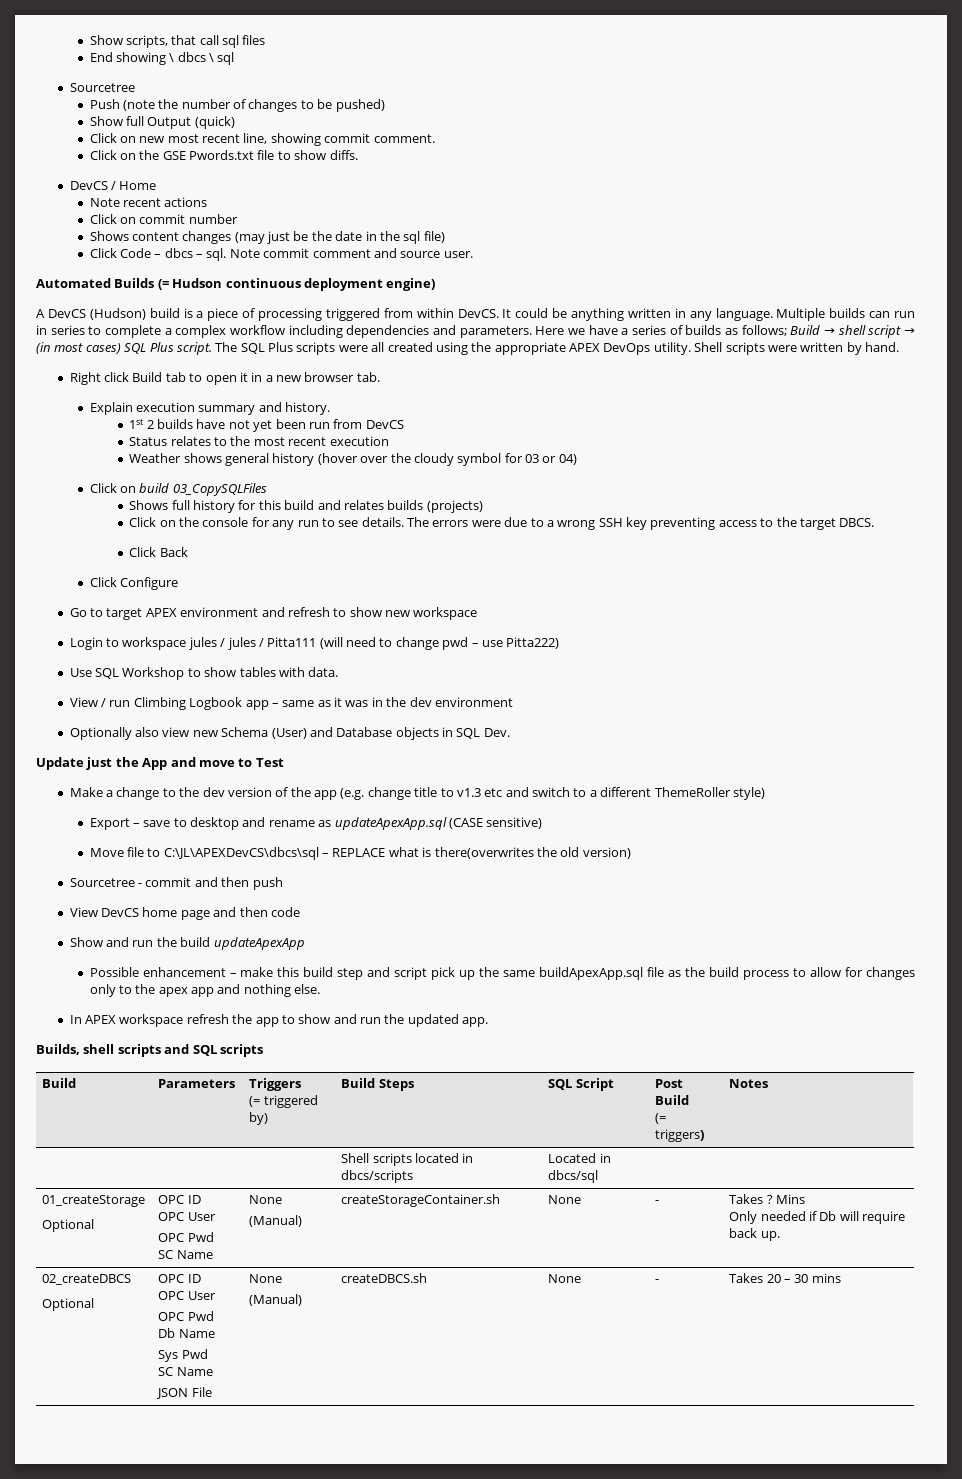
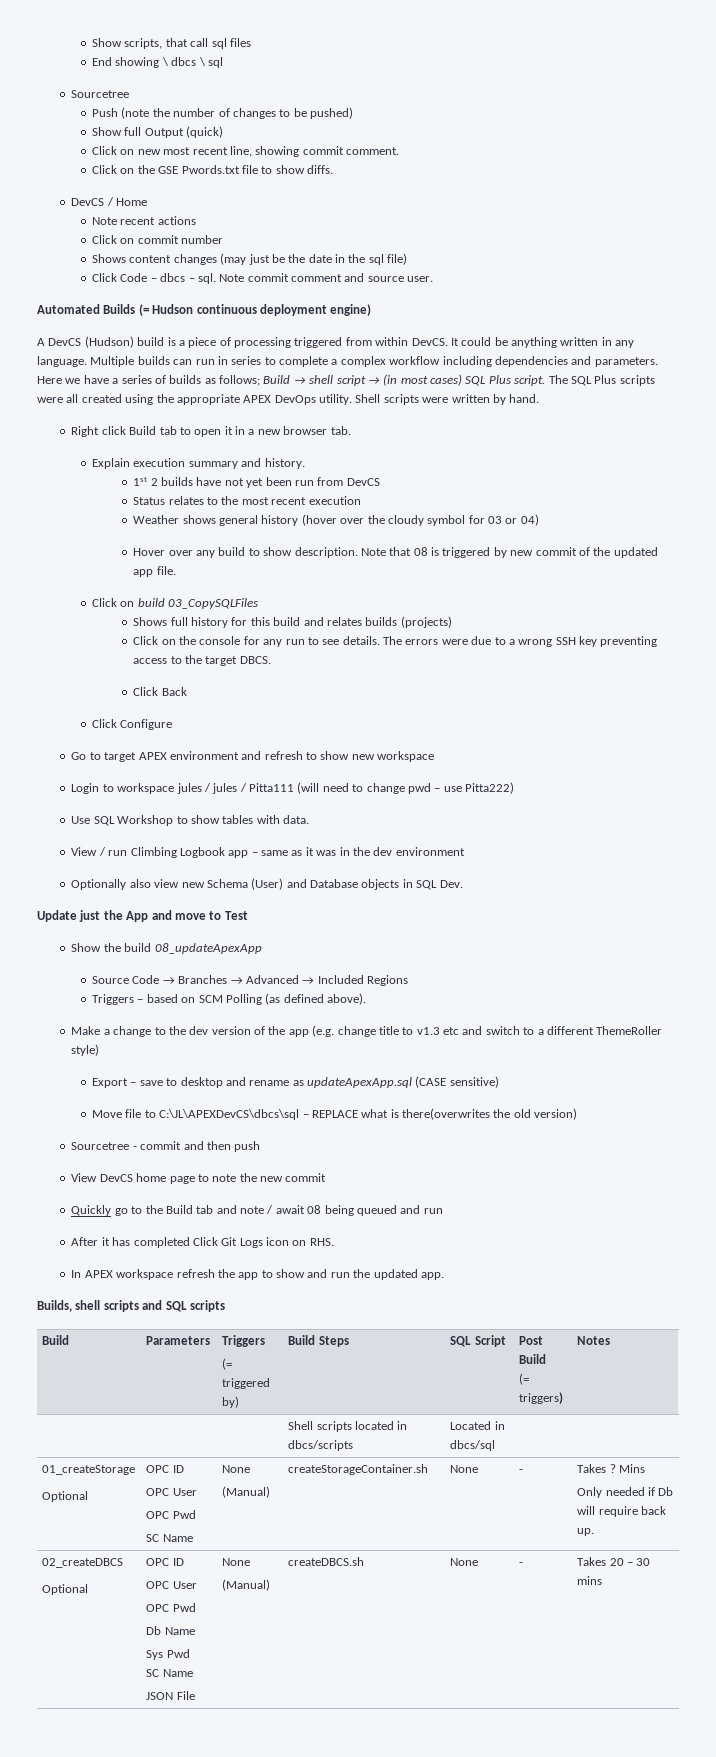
(577, 459) none -> [133,547,658,558] [133,566,176,577] // Hover over any build to show description. Note that 08 is triggered by new commit of the updated app file.
(284, 762) none -> [71,943,262,954] [92,975,409,986] [92,993,367,1005] // Show the build 08_updateApexApp // Source Code → Branches → Advanced → Included Regions // Triggers – based on SCM Polling (as defined above).
[213,907,300,917] [69,937,305,950] [89,967,916,980] [89,984,321,997] and then code // Show and run the build updateApexApp // Possible enhancement – make this build step and script pick up the same buildApexApp.sql file as the build process to allow for changes only to the apex app and nothing else. -> [197,1173,327,1182] [71,1205,443,1216] [71,1237,334,1248] to note the new commit // Quickly go to the Build tab and note / await 08 being queued and run // After it has completed Click Git Logs icon on RHS.

